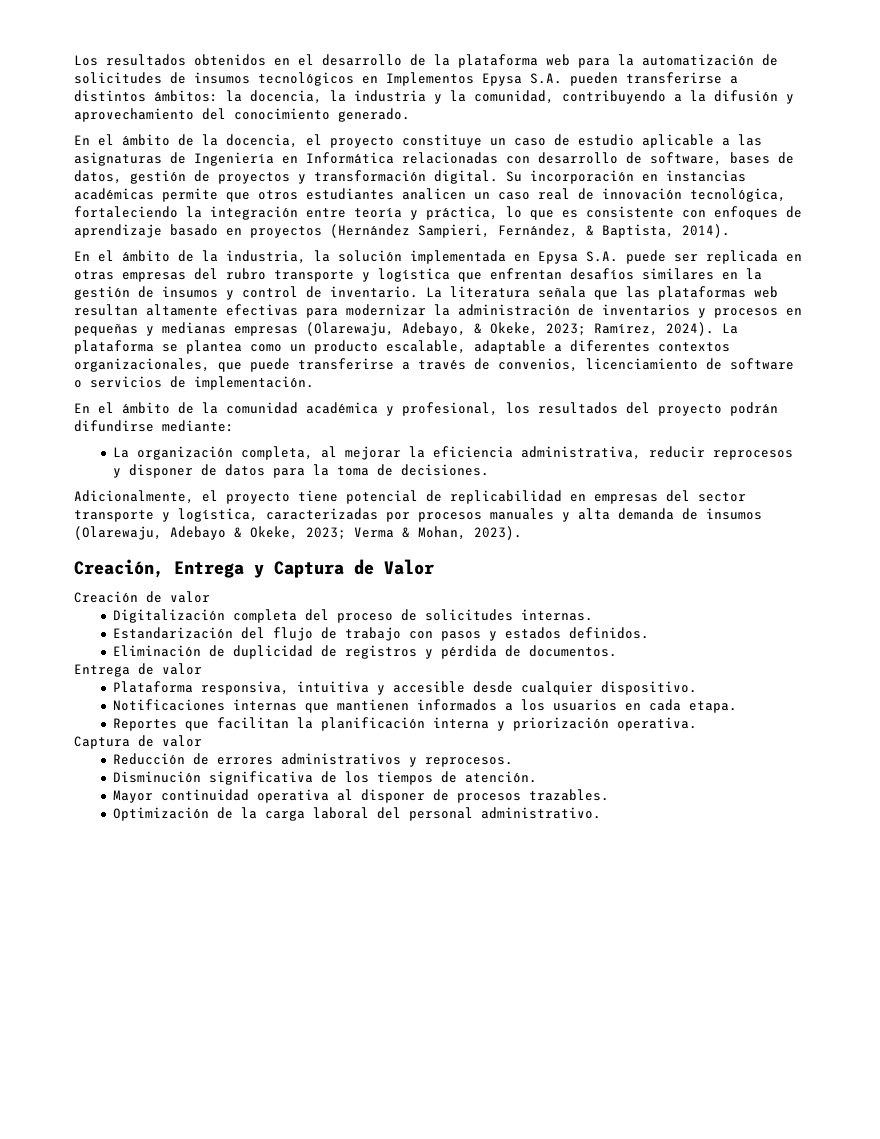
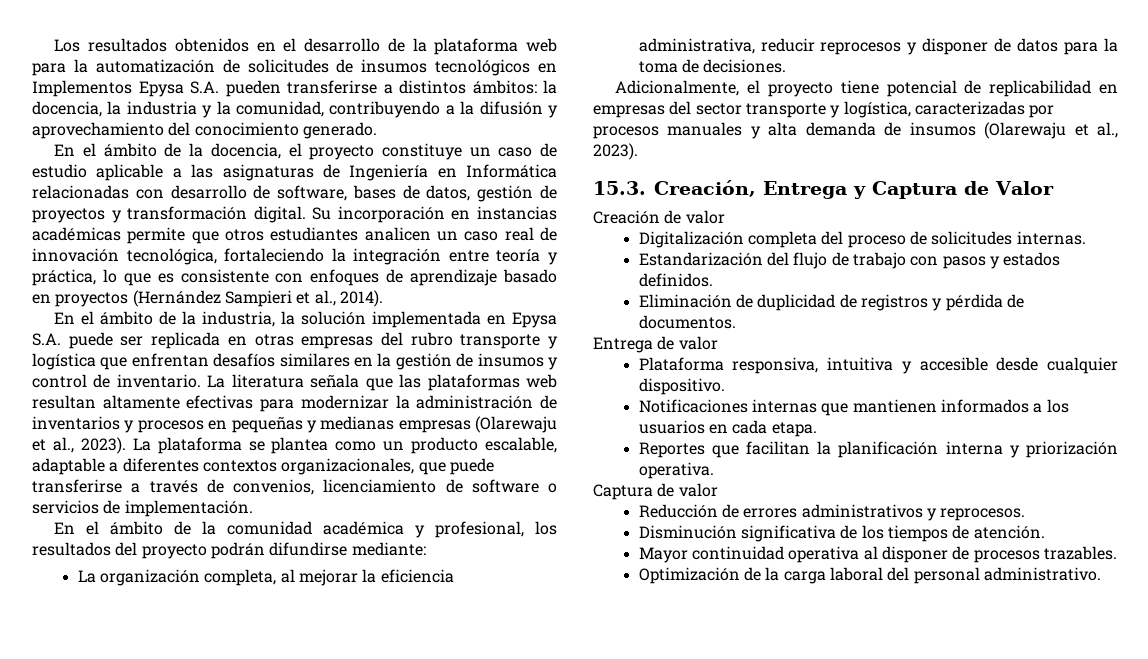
[418,224,674,238] Sampieri, Fernández, & Baptista, -> [224,290,336,307] Sampieri et al.,
[306,322,714,336] (Olarewaju, Adebayo, & Okeke, 2023; Ramírez, 2024). -> [475,416,557,433] [32,437,126,454] (Olarewaju et al., 2023).
[74,526,466,540] (Olarewaju, Adebayo & Okeke, 2023; Verma & Mohan, -> [984,122,1118,139] (Olarewaju et al.,
(522, 533) none -> [593,181,646,195] 15.3.

